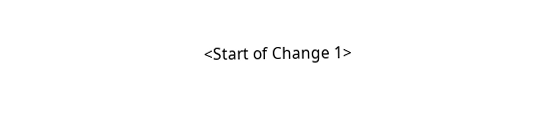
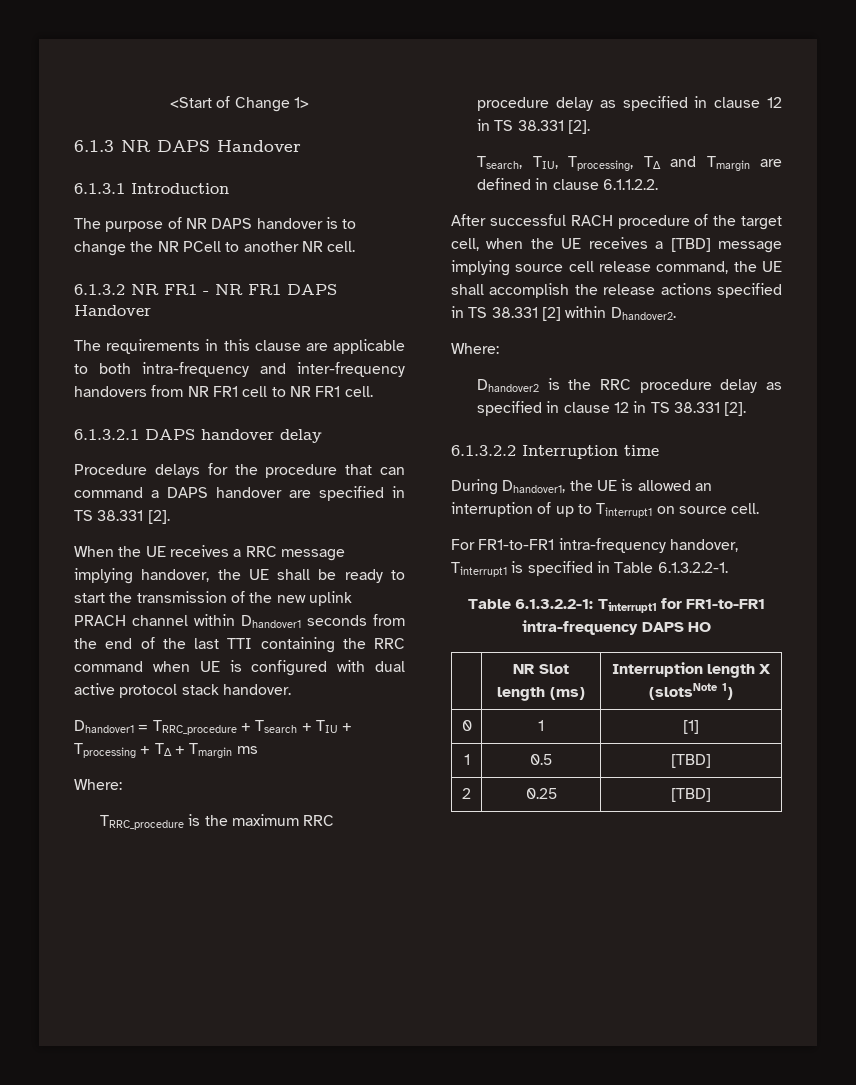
(352, 52) none -> [74,140,301,152] [74,183,229,194] [74,217,357,232] [74,241,356,256] [74,284,337,295] [74,305,151,316] [74,339,406,354] [74,362,405,377] [74,385,373,397] [74,429,322,443] [74,463,405,478] [74,486,405,501] [74,510,170,524] [74,545,345,561] [74,568,405,584] [74,591,352,606] [74,614,405,628] [74,637,405,653] [74,660,405,676] [74,683,291,698] [74,720,353,735] [74,743,258,758] [74,779,122,790] [100,814,335,830] [477,96,782,111] [477,119,591,134] [477,156,782,171] [477,178,659,190] [451,214,782,230] [451,237,782,253] [451,260,782,276] [451,283,782,298] [451,306,676,321] [451,343,499,354] [477,378,782,393] [477,401,747,416] [451,445,659,459] [451,479,712,495] [451,502,760,518] [451,538,738,553] [451,561,728,577] [467,598,766,613] [522,620,711,635] [513,664,569,674] [497,687,585,701] [611,662,772,678] [649,683,733,700] [461,720,472,731] [538,720,544,731] [683,720,699,734] [463,754,470,765] [530,754,552,765] [671,754,711,768] [462,788,471,799] [525,788,557,799] [671,788,711,802] // 6.1.3 NR DAPS Handover // 6.1.3.1 Introduction // The purpose of NR DAPS handover is to change the NR PCell to another NR cell. // 6.1.3.2 NR FR1 - NR FR1 DAPS Handover // The requirements in this clause are applicable to both intra-frequency and inter-frequency handovers from NR FR1 cell to NR FR1 cell. // 6.1.3.2.1 DAPS handover delay // Procedure delays for the procedure that can command a DAPS handover are specified in TS 38.331 [2]. // When the UE receives a RRC message implying handover, the UE shall be ready to start the transmission of the new uplink PRACH channel within Dhandover1 seconds from the end of the last TTI containing the RRC command when UE is configured with dual active protocol stack handover. // Dhandover1 = TRRC_procedure + Tsearch + TIU + Tprocessing + T∆ + Tmargin ms // Where: // TRRC_procedure is the maximum RRC procedure delay as specified in clause 12 in TS 38.331 [2]. // Tsearch, TIU, Tprocessing, T∆ and Tmargin are defined in clause 6.1.1.2.2. // After successful RACH procedure of the target cell, when the UE receives a [TBD] message implying source cell release command, the UE shall accomplish the release actions specified in TS 38.331 [2] within Dhandover2. // Where: // Dhandover2 is the RRC procedure delay as specified in clause 12 in TS 38.331 [2]. // 6.1.3.2.2 Interruption time // During Dhandover1, the UE is allowed an interruption of up to Tinterrupt1 on source cell. // For FR1-to-FR1 intra-frequency handover, Tinterrupt1 is specified in Table 6.1.3.2.2-1. // Table 6.1.3.2.2-1: Tinterrupt1 for FR1-to-FR1 intra-frequency DAPS HO // | NR Slot length (ms) | Interruption length X (slotsNote 1) // 0 | 1 | [1] // 1 | 0.5 | [TBD] // 2 | 0.25 | [TBD]

